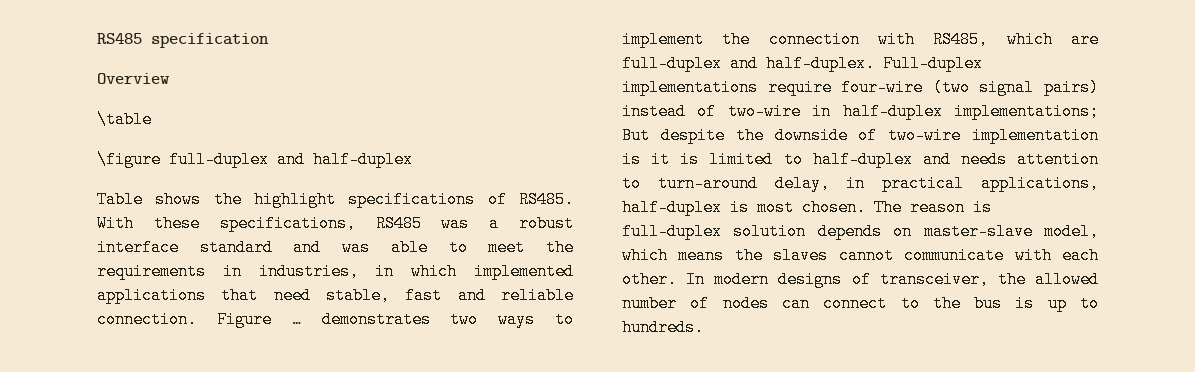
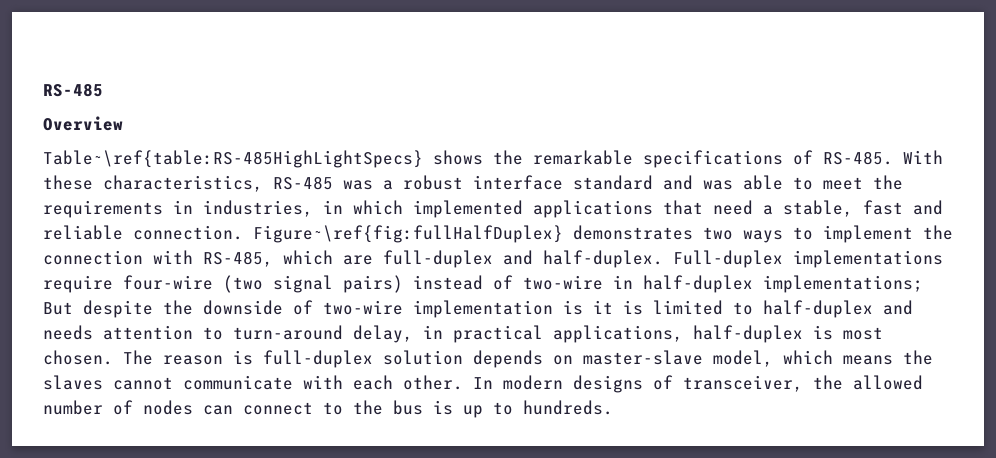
[97,33,269,48] RS485 specification -> [43,83,103,97] RS-485
[97,111,152,128] [97,151,413,168] [97,191,143,208] \table // \figure full-duplex and half-duplex // Table -> [43,150,423,168] Table~\ref{table:RS-485HighLightSpecs}
[254,191,336,208] highlight -> [533,150,633,165] remarkable
[519,191,574,208] RS485. -> [823,151,893,165] RS-485.
[219,215,422,232] specifications, RS485 -> [103,175,333,192] characteristics, RS-485
(311, 295) none -> [763,205,773,215] a
[216,311,301,328] Figure … -> [253,225,563,243] Figure~\ref{fig:fullHalfDuplex}
[933,31,989,48] RS485, -> [203,251,273,267] RS-485,

